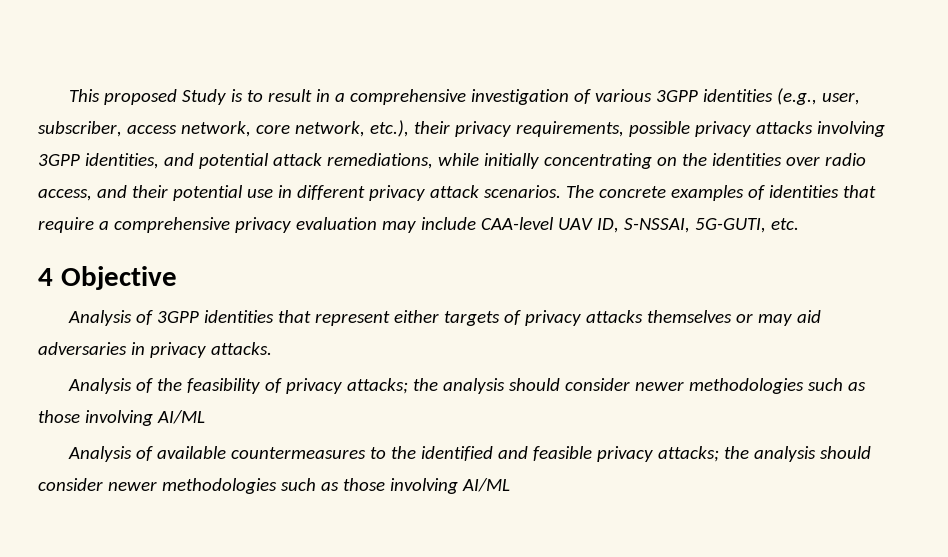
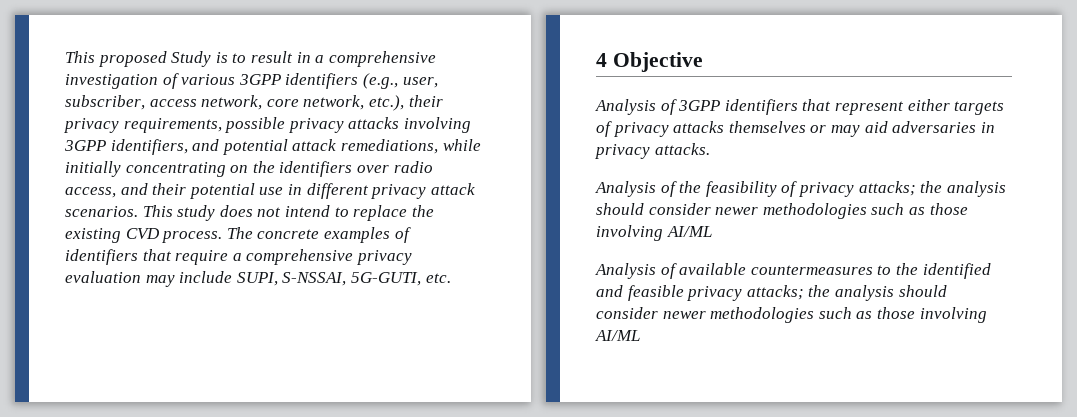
[703,89,774,102] identities -> [285,73,359,89] identifiers
[84,153,159,169] identities, -> [110,139,188,155] identifiers,
[711,153,782,166] identities -> [279,161,353,177] identifiers
(561, 191) none -> [142,205,434,221] [65,228,223,243] This study does not intend to replace the existing CVD process.
[768,185,839,198] identities -> [65,249,138,265] identifiers
[480,217,619,233] CAA-level UAV ID, -> [236,272,278,286] SUPI,
[204,310,275,323] identities -> [724,99,798,115] identifiers

